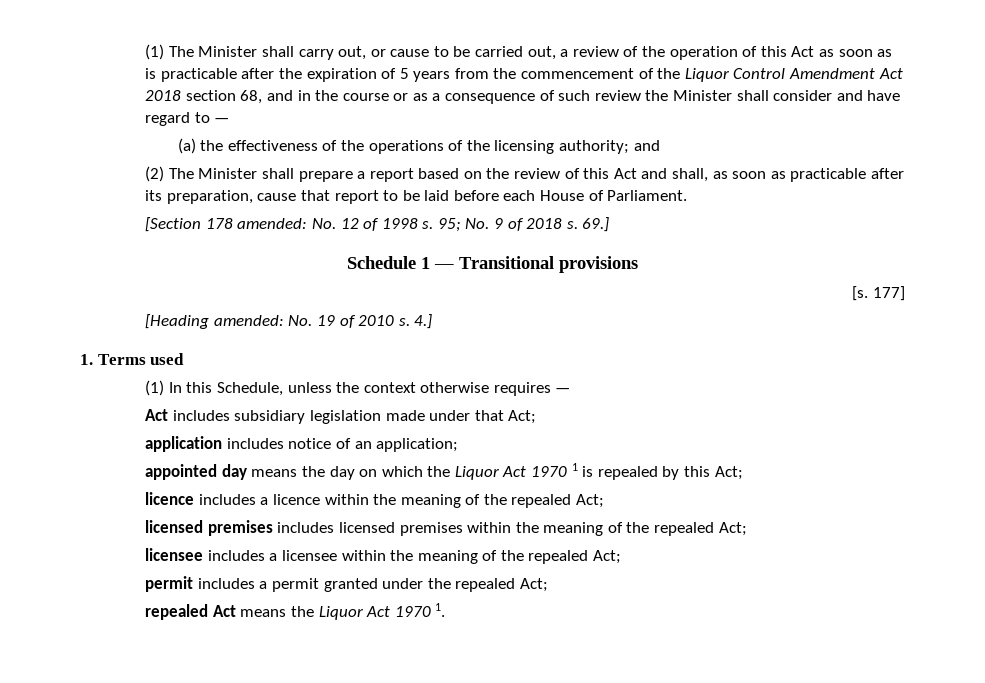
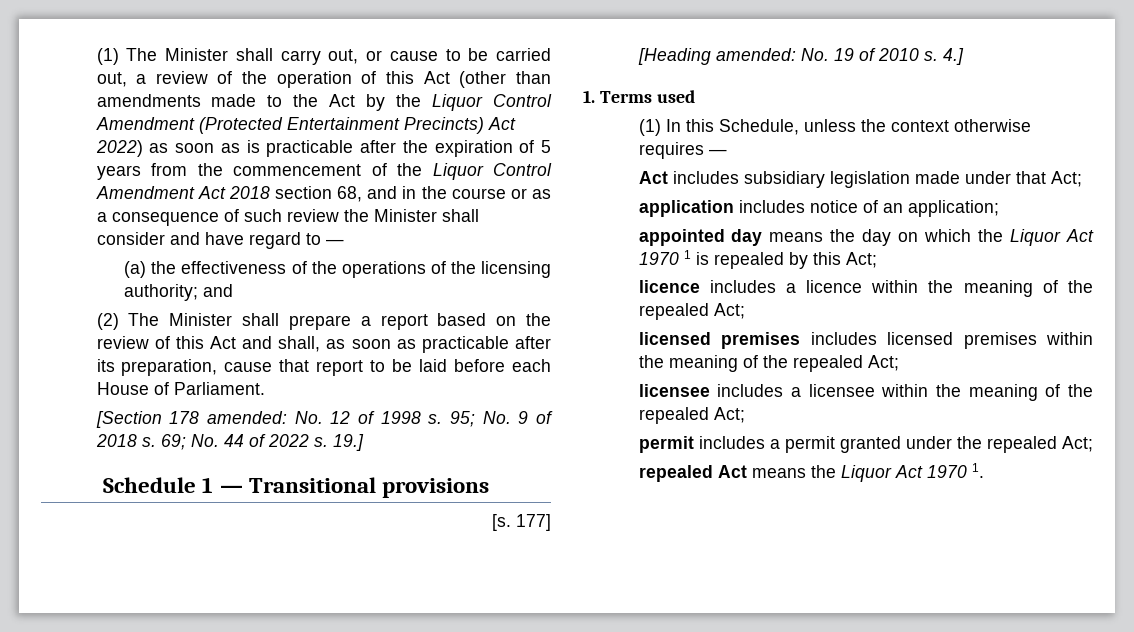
(815, 51) none -> [459,71,551,88] [96,94,552,111] [95,117,516,134] [95,140,143,157] (other than amendments made to the Act by the Liquor Control Amendment (Protected Entertainment Precincts) Act 2022)
[582,217,610,232] 69.] -> [160,434,364,451] 69; No. 44 of 2022 s. 19.]

